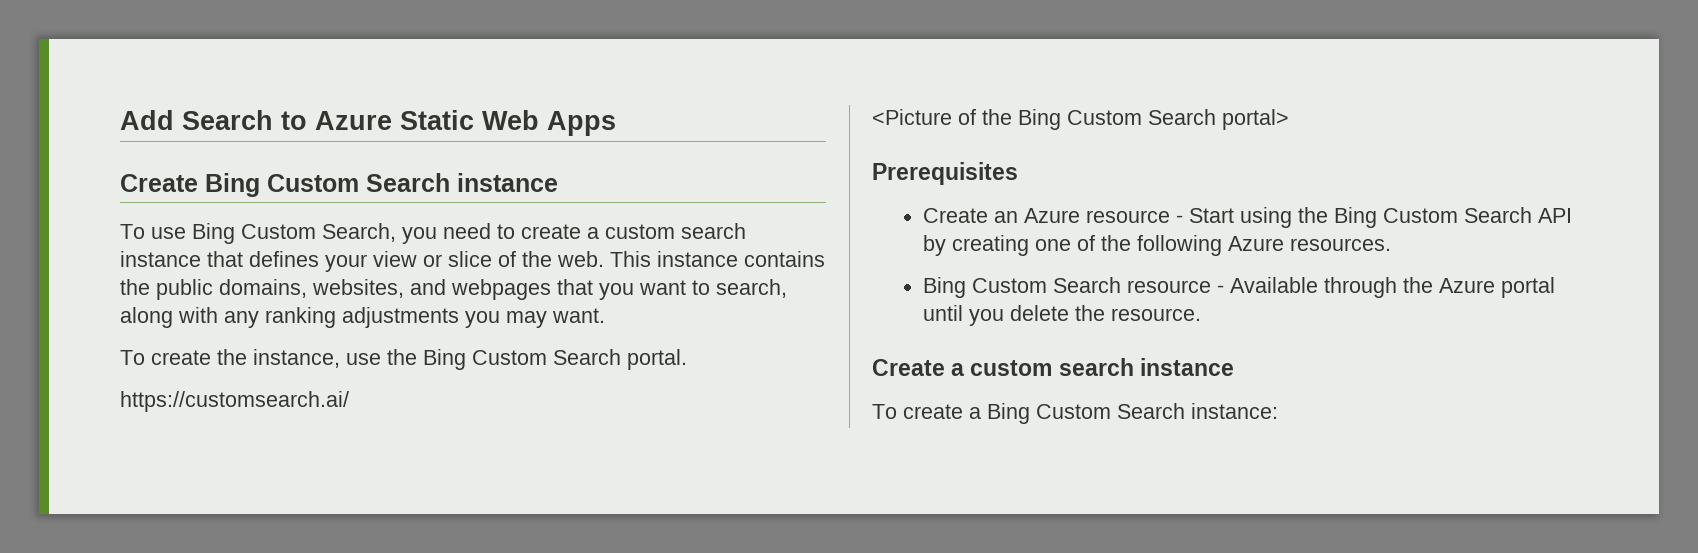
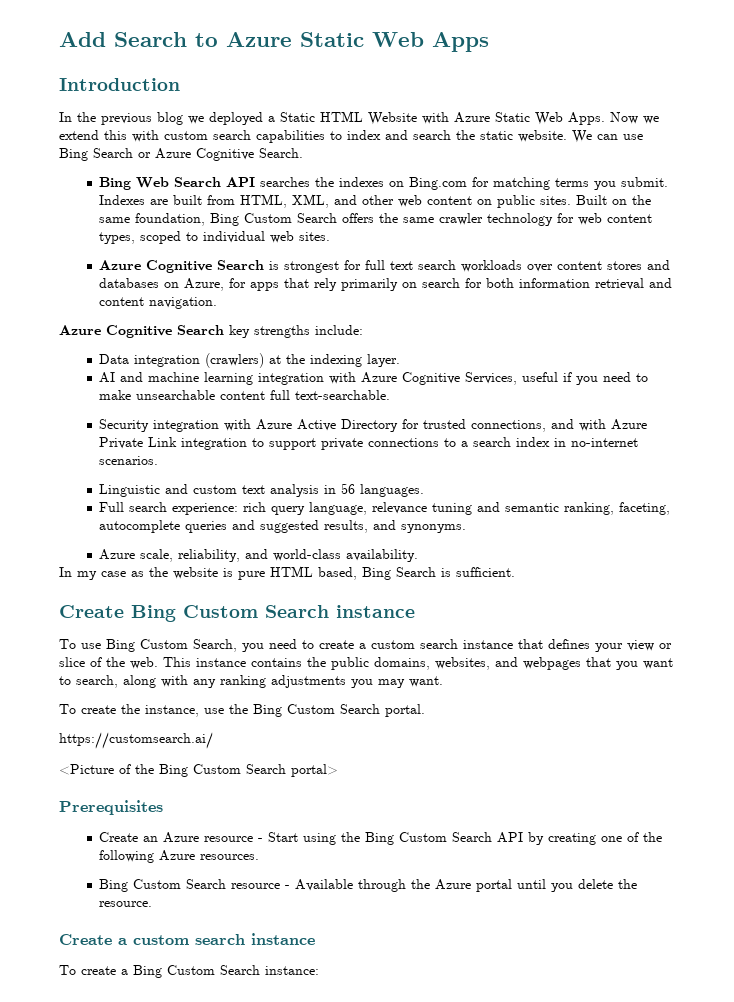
(616, 123) none -> [59,78,180,91] [59,111,659,125] [59,130,643,143] [59,148,303,161] [99,177,669,190] [99,194,652,208] [99,213,653,226] [99,231,331,244] [99,260,671,273] [99,278,673,291] [99,297,218,309] [59,325,363,338] [99,353,401,368] [99,372,649,385] [99,390,391,400] [99,419,648,432] [99,437,639,450] [99,456,159,465] [99,483,425,497] [99,502,671,515] [99,520,467,533] [99,549,419,562] [59,566,515,580] // Introduction // In the previous blog we deployed a Static HTML Website with Azure Static Web Apps. Now we extend this with custom search capabilities to index and search the static website. We can use Bing Search or Azure Cognitive Search. // Bing Web Search API searches the indexes on Bing.com for matching terms you submit. Indexes are built from HTML, XML, and other web content on public sites. Built on the same foundation, Bing Custom Search offers the same crawler technology for web content types, scoped to individual web sites. // Azure Cognitive Search is strongest for full text search workloads over content stores and databases on Azure, for apps that rely primarily on search for both information retrieval and content navigation. // Azure Cognitive Search key strengths include: // Data integration (crawlers) at the indexing layer. // AI and machine learning integration with Azure Cognitive Services, useful if you need to make unsearchable content full text-searchable. // Security integration with Azure Active Directory for trusted connections, and with Azure Private Link integration to support private connections to a search index in no-internet scenarios. // Linguistic and custom text analysis in 56 languages. // Full search experience: rich query language, relevance tuning and semantic ranking, faceting, autocomplete queries and suggested results, and synonyms. // Azure scale, reliability, and world-class availability. // In my case as the website is pure HTML based, Bing Search is sufficient.

